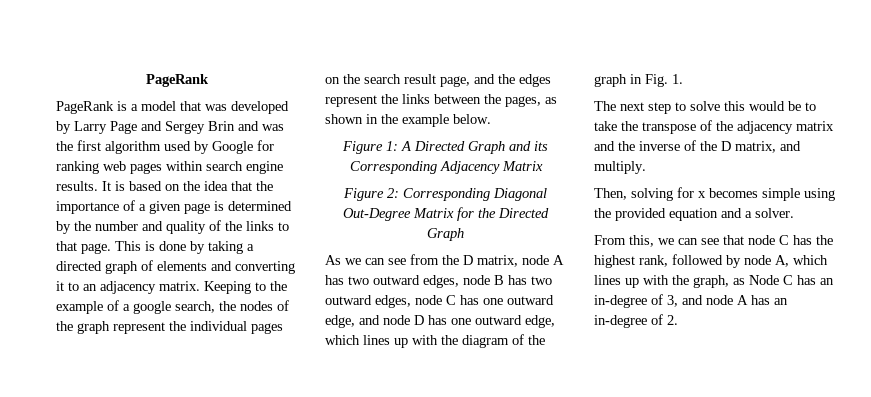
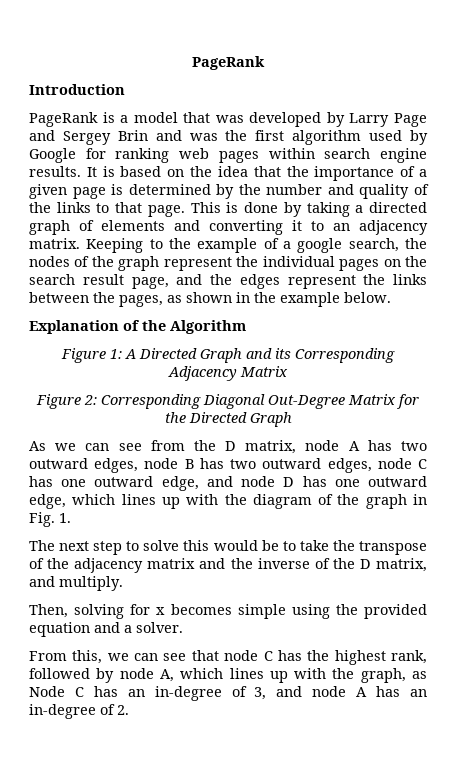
[145,74,209,87] PageRank -> [192,56,265,70] [29,84,125,95] PageRank // Introduction
(491, 119) none -> [29,320,246,334] // Explanation of the Algorithm

